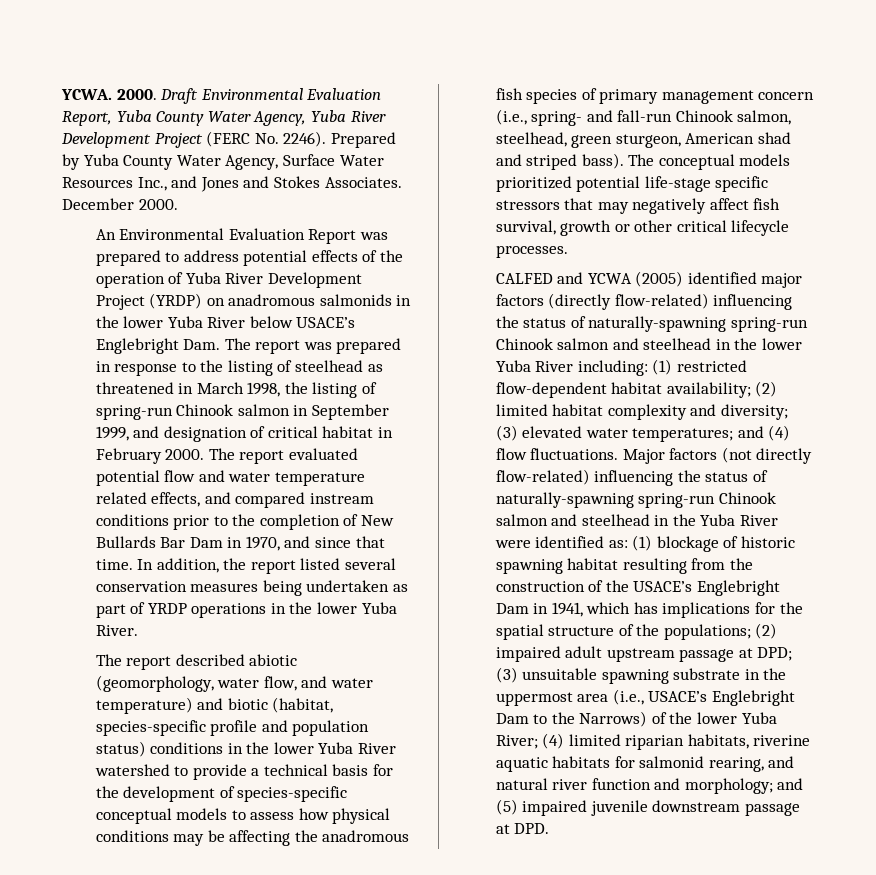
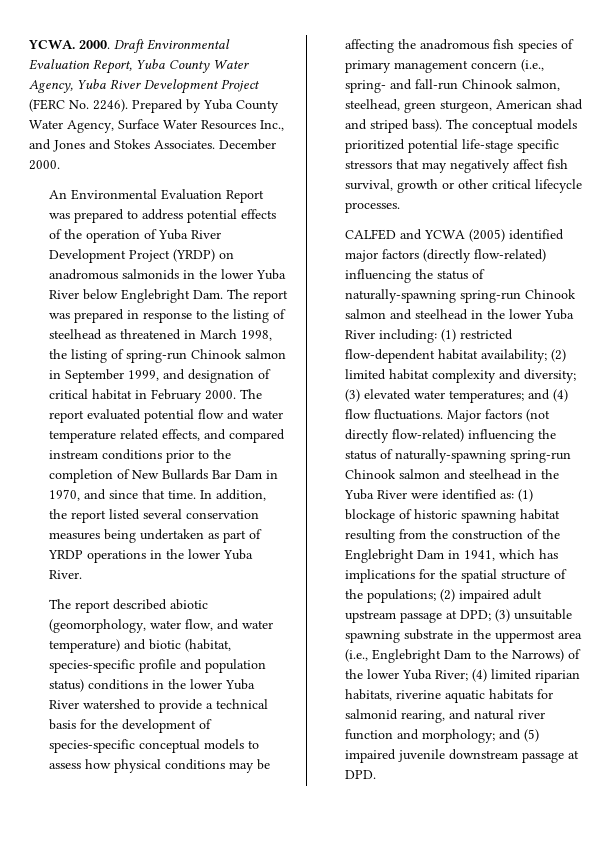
[296,317,356,328] USACE’s -> (118, 294) none
[633,581,693,592] USACE’s -> (560, 534) none
[648,691,708,702] USACE’s -> (368, 655) none

